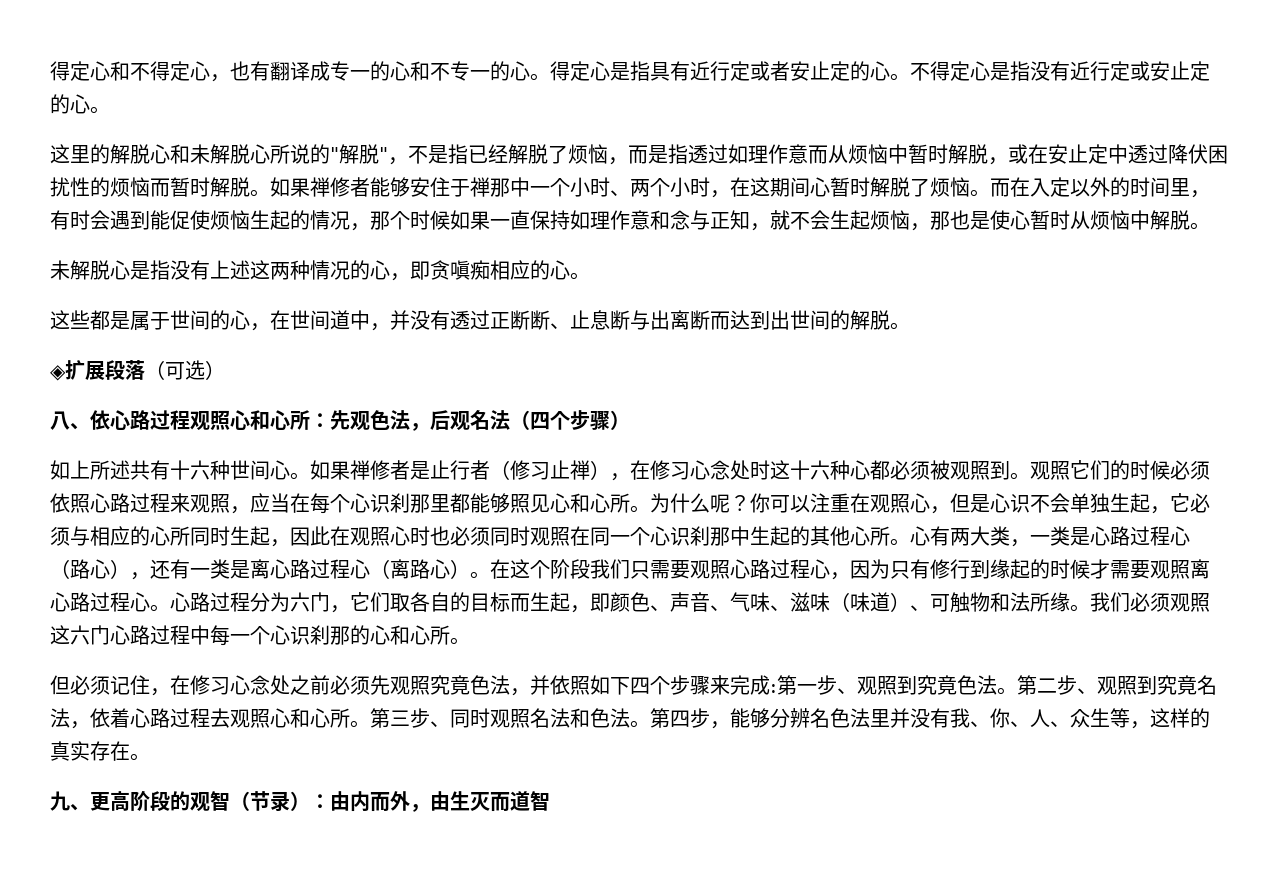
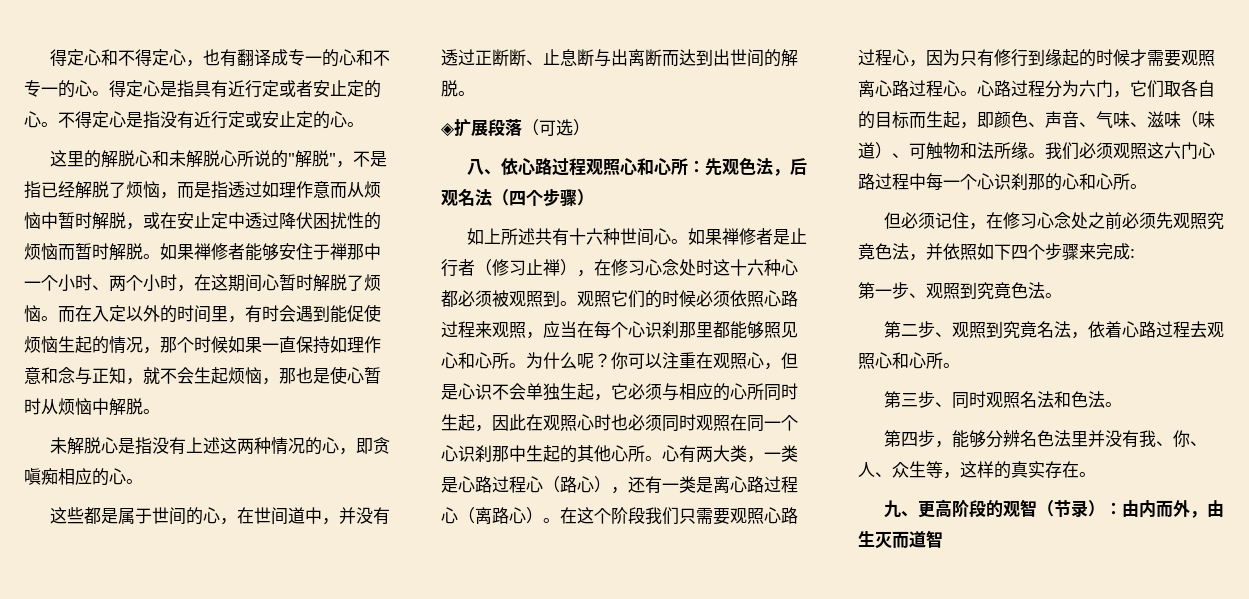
(777, 688) none -> (1135, 253) //
(1017, 691) none -> (1062, 295) //
(370, 724) none -> (960, 365) //
(650, 724) none -> (1123, 404) //

